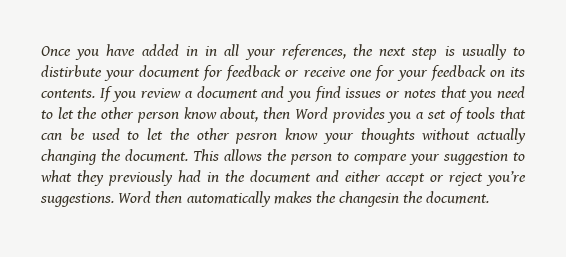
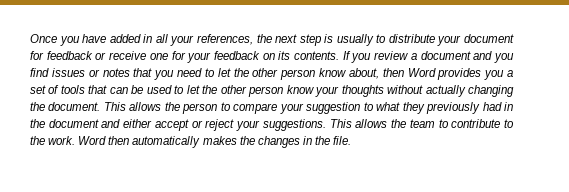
[205,46,218,56] in -> (153, 38) none
[41,65,102,77] distirbute -> [388,34,435,43] distribute
[235,133,278,144] pesron -> [248,86,284,97] person
[486,171,526,186] [40,193,114,207] you’re suggestions. -> [236,119,514,131] [30,136,76,145] your suggestions. This allows the team to contribute to the work.
[339,191,490,207] changesin the document. -> [257,136,352,148] changes in the file.

